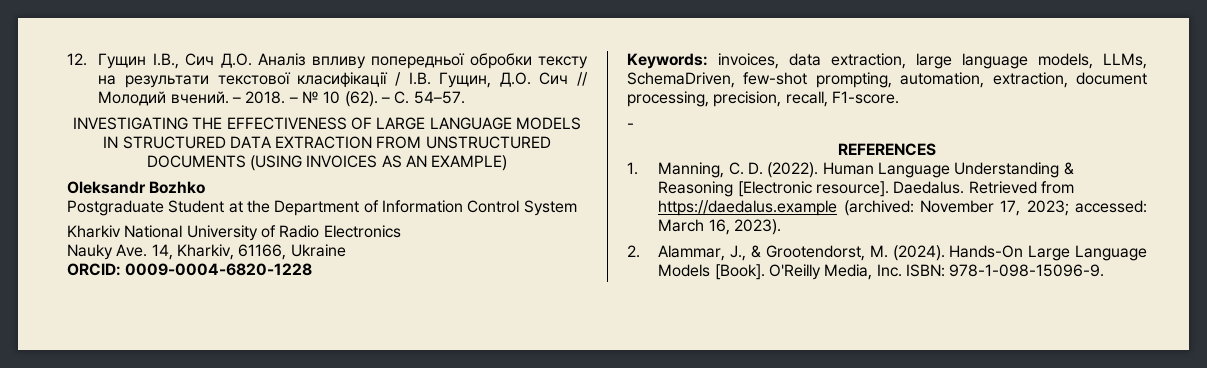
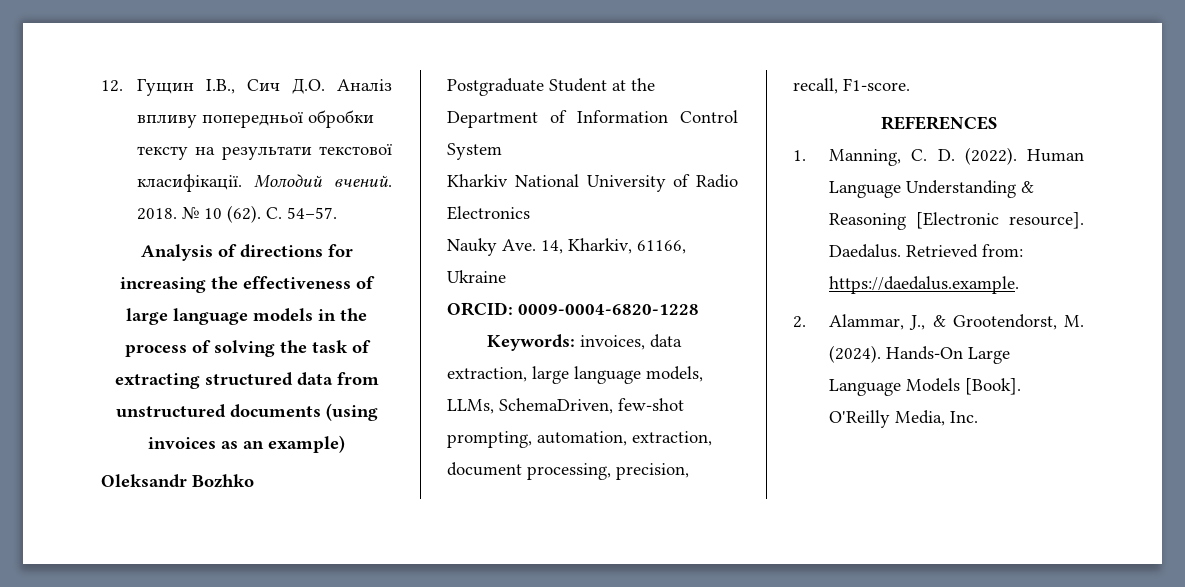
[297,72,588,88] [98,91,298,106] класифікації / І.В. Гущин, Д.О. Сич // Молодий вчений. – 2018. – -> [137,174,392,192] [137,208,178,220] класифікації. Молодий вчений. 2018.
[380,97,390,103] – -> (262, 214) none
[73,117,581,130] [103,136,551,149] [146,155,508,171] INVESTIGATING THE EFFECTIVENESS OF LARGE LANGUAGE MODELS IN STRUCTURED DATA EXTRACTION FROM UNSTRUCTURED DOCUMENTS (USING INVOICES AS AN EXAMPLE) -> [140,244,353,261] [120,276,375,293] [126,308,367,325] [124,340,371,357] [114,372,379,389] [115,403,378,421] [148,435,345,453] Analysis of directions for increasing the effectiveness of large language models in the process of solving the task of extracting structured data from unstructured documents (using invoices as an example)
[627,123,634,129] // - -> (910, 84) none
[1040,181,1074,194] [658,200,1147,216] [658,219,782,235] from https://daedalus.example (archived: November 17, 2023; accessed: March 16, 2023). -> [982,244,1024,257] [829,276,1020,294] from: https://daedalus.example.
[905,264,1105,277] ISBN: 978-1-098-15096-9. -> (979, 417) none

